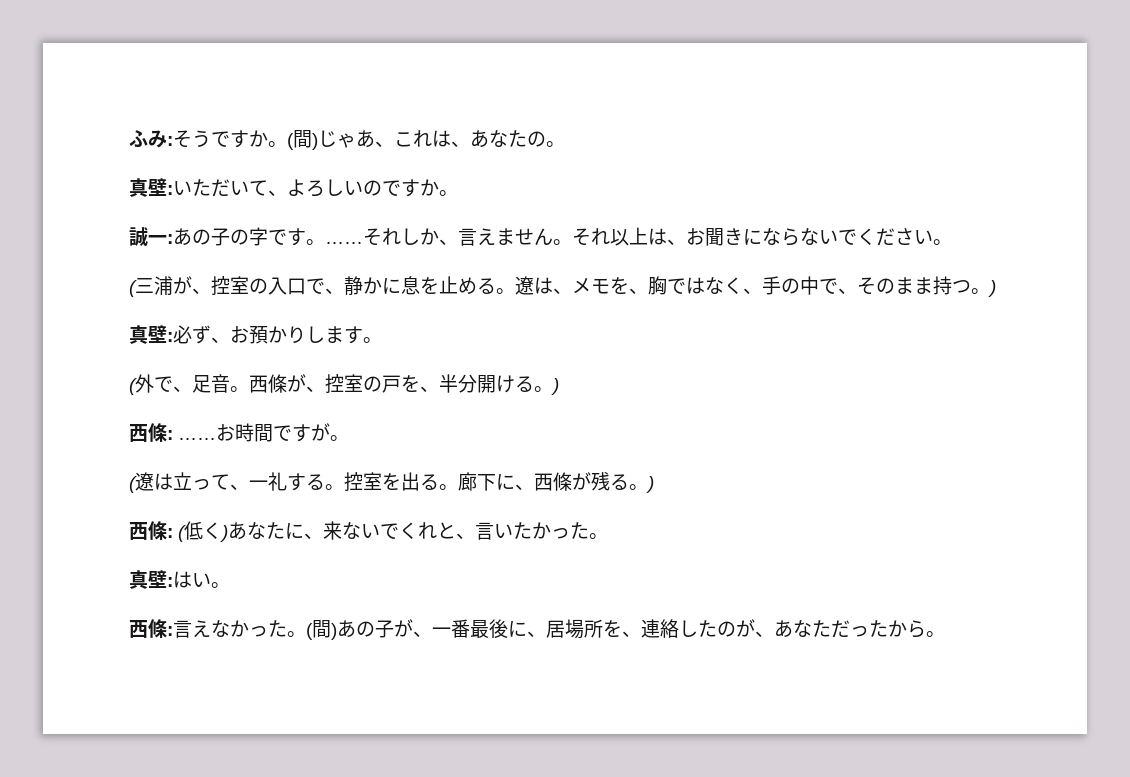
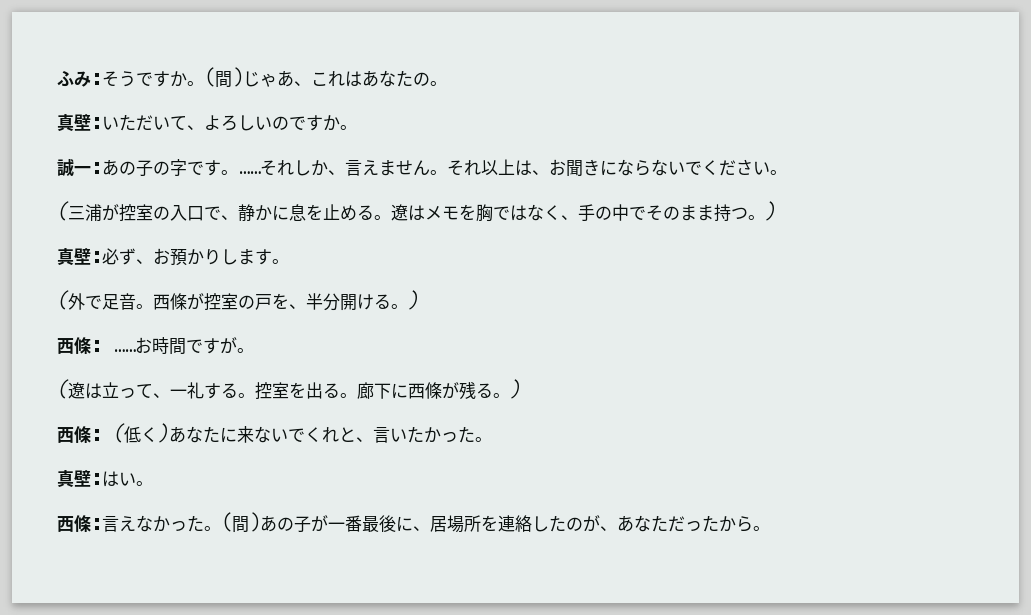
[451,141,470,147] 、 -> (362, 79) none
[192,288,211,294] 、 -> (119, 212) none
[553,277,648,294] 、メモを、 -> [425,204,476,220] メモを
[838,288,857,294] 、 -> (646, 213) none
[173,386,192,392] 、 -> (102, 302) none
[306,386,325,392] 、 -> (204, 301) none
[515,484,534,490] 、 -> (408, 391) none
[304,533,324,539] 、 -> (237, 435) none
[413,631,432,637] 、 -> (328, 523) none
[622,631,641,637] 、 -> (498, 523) none

